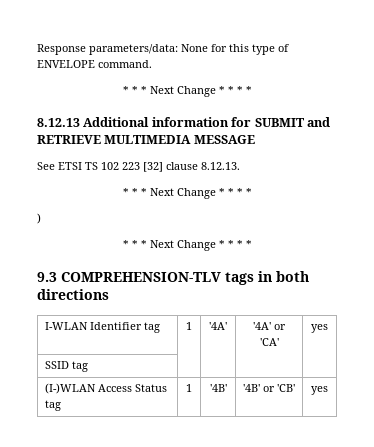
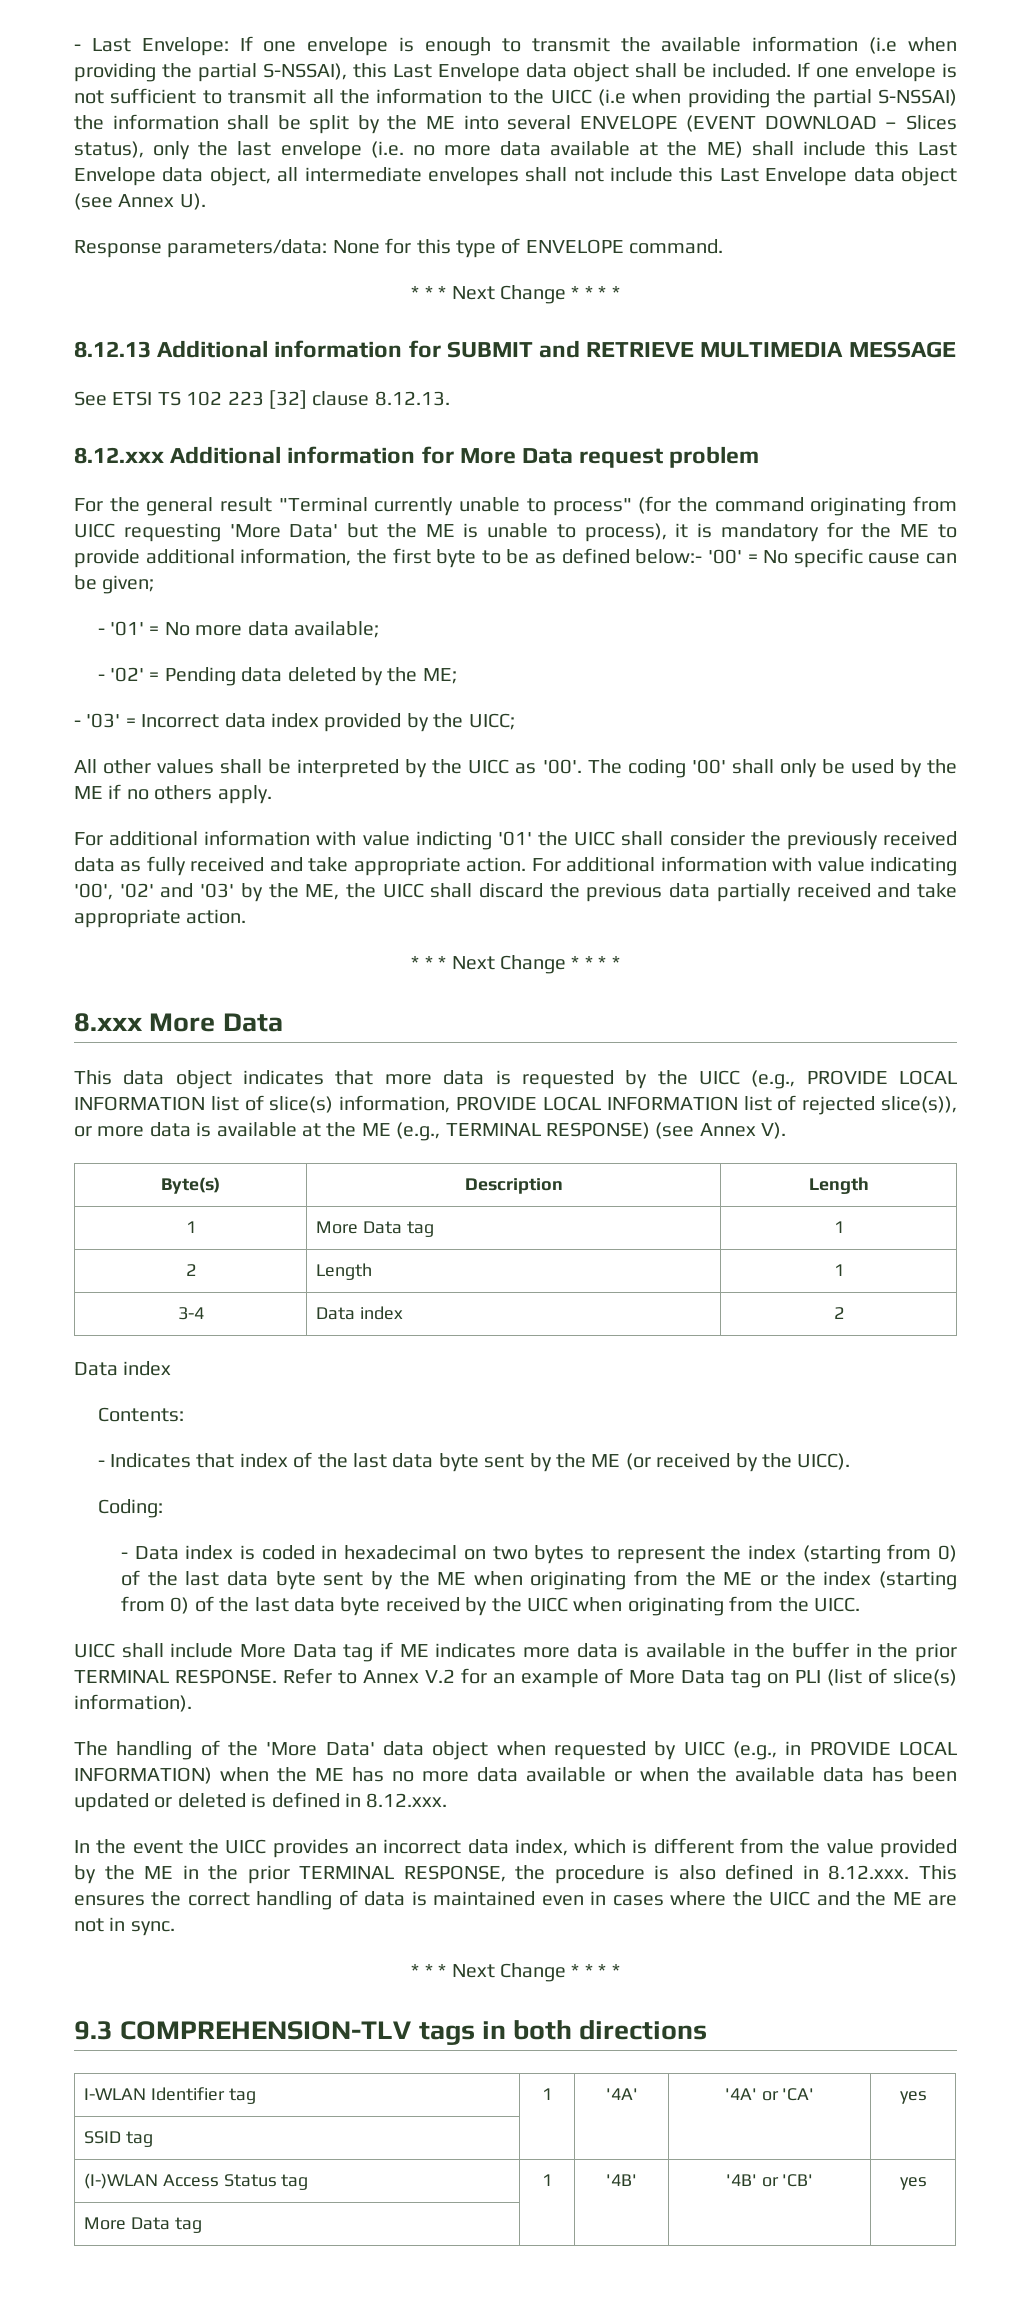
(37, 49) none -> [74,36,958,56] [74,62,957,82] [74,88,957,108] [74,114,957,134] [74,141,957,160] [74,167,957,186] [74,193,206,210] - Last Envelope: If one envelope is enough to transmit the available information (i.e when providing the partial S-NSSAI), this Last Envelope data object shall be included. If one envelope is not sufficient to transmit all the information to the UICC (i.e when providing the partial S-NSSAI) the information shall be split by the ME into several ENVELOPE (EVENT DOWNLOAD – Slices status), only the last envelope (i.e. no more data available at the ME) shall include this Last Envelope data object, all intermediate envelopes shall not include this Last Envelope data object (see Annex U). //
[122,188,252,199] [37,213,41,224] // * * * Next Change * * * * // ) -> [74,446,760,468] [74,496,958,516] [74,522,957,542] [74,548,957,568] [74,575,155,594] [97,621,379,638] [97,667,457,686] [74,713,515,732] [74,759,958,778] [74,784,272,804] [74,830,957,850] [74,856,957,876] [74,883,958,902] [74,909,247,928] [411,955,620,974] [74,1013,283,1032] [74,1070,958,1089] [74,1095,958,1115] [74,1122,787,1141] [161,1177,220,1194] [464,1178,563,1194] [808,1177,869,1194] [185,1221,196,1233] [315,1221,434,1237] [833,1221,844,1233] [185,1264,196,1276] [315,1263,372,1280] [833,1264,844,1276] [177,1307,204,1320] [315,1306,403,1320] [833,1307,844,1319] [74,1361,172,1376] [97,1407,184,1422] [97,1452,851,1472] [97,1499,163,1518] [121,1544,958,1564] [121,1570,957,1590] [121,1596,861,1616] [74,1642,957,1662] [74,1668,958,1688] [74,1694,192,1712] [74,1740,958,1760] [74,1767,957,1784] [74,1792,448,1812] [74,1838,957,1858] [74,1864,957,1884] [74,1890,958,1910] [74,1917,175,1936] // 8.12.xxx Additional information for More Data request problem // For the general result "Terminal currently unable to process" (for the command originating from UICC requesting 'More Data' but the ME is unable to process), it is mandatory for the ME to provide additional information, the first byte to be as defined below:- '00' = No specific cause can be given; // - '01' = No more data available; // - '02' = Pending data deleted by the ME; // - '03' = Incorrect data index provided by the UICC; // All other values shall be interpreted by the UICC as '00'. The coding '00' shall only be used by the ME if no others apply. // For additional information with value indicting '01' the UICC shall consider the previously received data as fully received and take appropriate action. For additional information with value indicating '00', '02' and '03' by the ME, the UICC shall discard the previous data partially received and take appropriate action. // * * * Next Change * * * * // 8.xxx More Data // This data object indicates that more data is requested by the UICC (e.g., PROVIDE LOCAL INFORMATION list of slice(s) information, PROVIDE LOCAL INFORMATION list of rejected slice(s)), or more data is available at the ME (e.g., TERMINAL RESPONSE) (see Annex V). // Byte(s) | Description | Length // 1 | More Data tag | 1 // 2 | Length | 1 // 3-4 | Data index | 2 // Data index // Contents: // - Indicates that index of the last data byte sent by the ME (or received by the UICC). // Coding: // - Data index is coded in hexadecimal on two bytes to represent the index (starting from 0) of the last data byte sent by the ME when originating from the ME or the index (starting from 0) of the last data byte received by the UICC when originating from the UICC. // UICC shall include More Data tag if ME indicates more data is available in the buffer in the prior TERMINAL RESPONSE. Refer to Annex V.2 for an example of More Data tag on PLI (list of slice(s) information). // The handling of the 'More Data' data object when requested by UICC (e.g., in PROVIDE LOCAL INFORMATION) when the ME has no more data available or when the available data has been updated or deleted is defined in 8.12.xxx. // In the event the UICC provides an incorrect data index, which is different from the value provided by the ME in the prior TERMINAL RESPONSE, the procedure is also defined in 8.12.xxx. This ensures the correct handling of data is maintained even in cases where the UICC and the ME are not in sync.
(328, 390) none -> [83,2217,202,2233] // More Data tag | | | |

